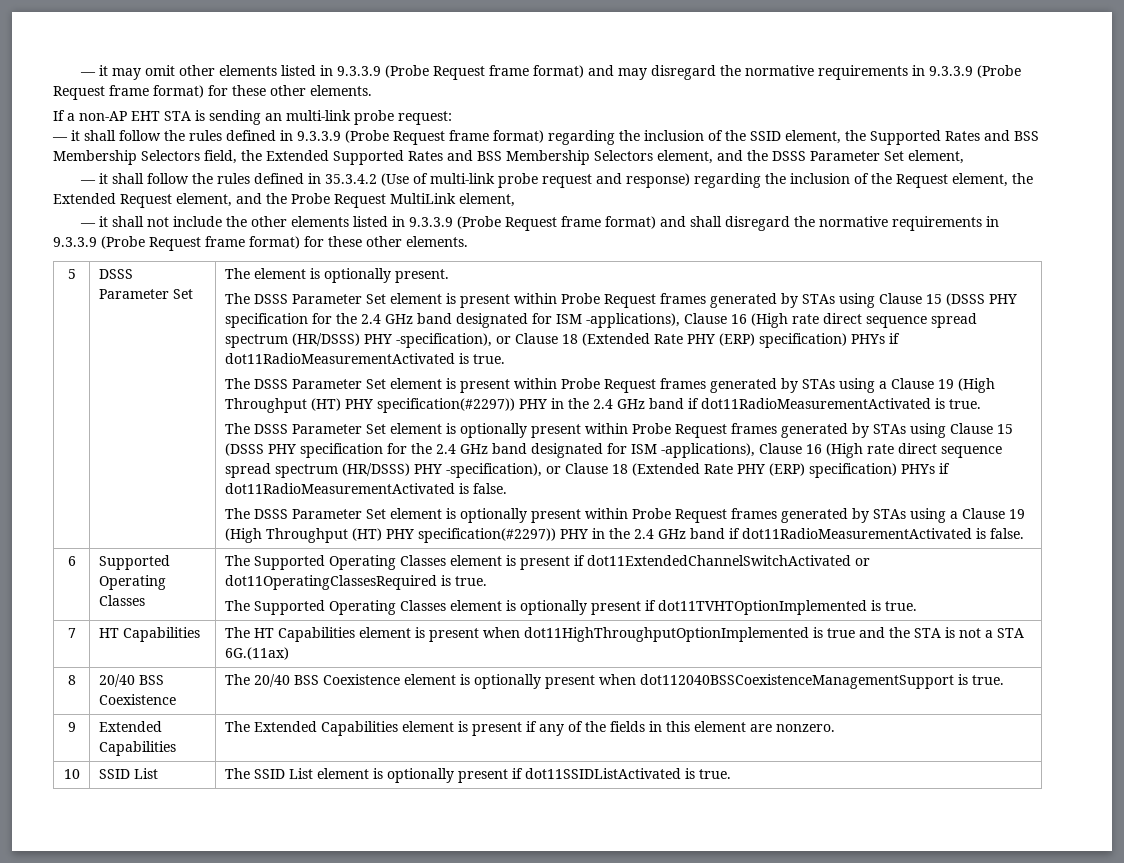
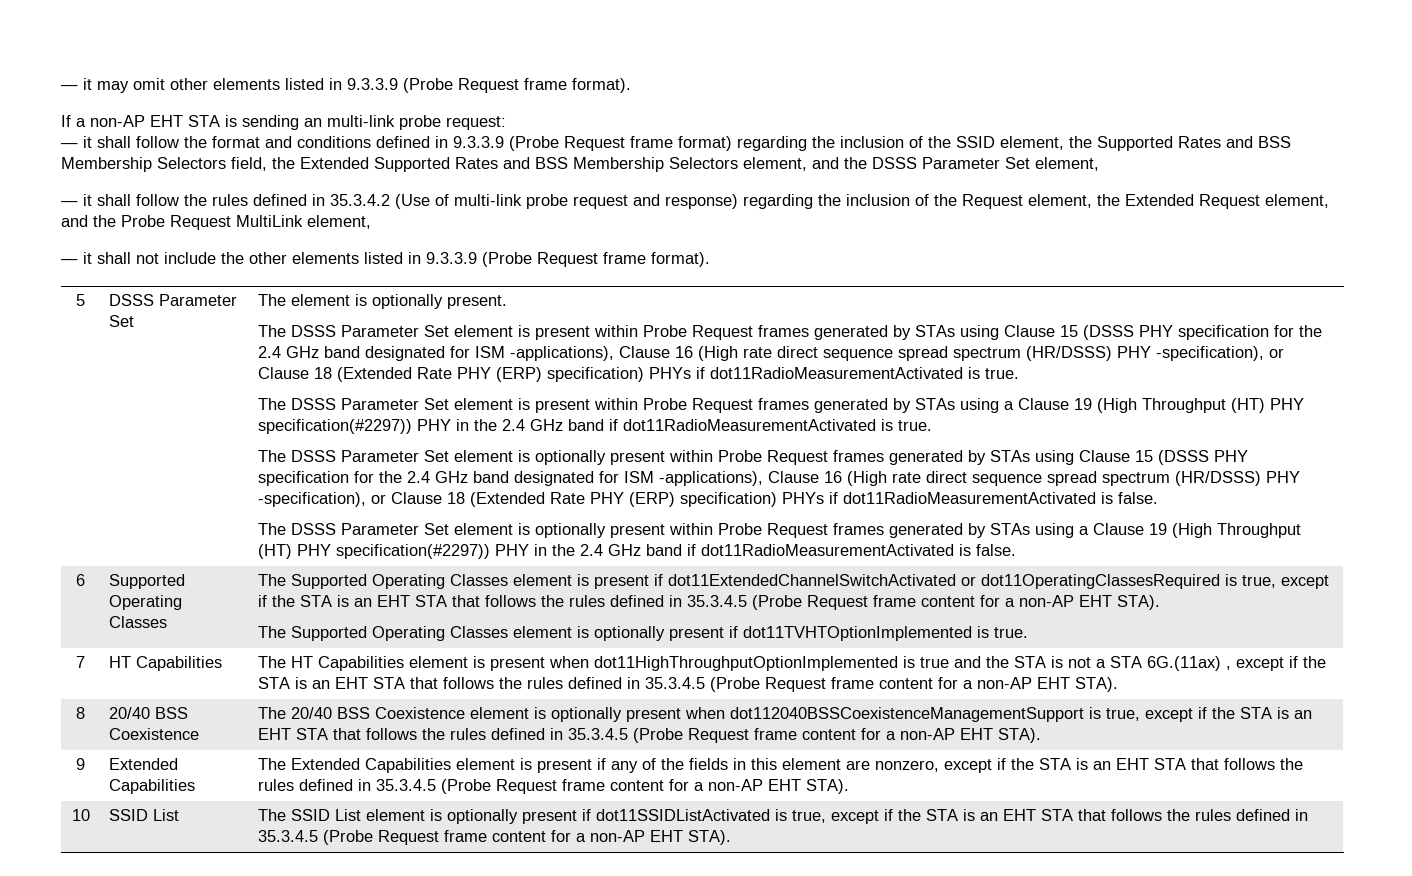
[532,65,1021,80] [53,85,372,100] format) and may disregard the normative requirements in 9.3.3.9 (Probe Request frame format) for these other elements. -> [572,78,631,93] format).
[189,130,222,141] rules -> [212,136,371,148] format and conditions
[604,216,999,231] [53,236,468,251] format) and shall disregard the normative requirements in 9.3.3.9 (Probe Request frame format) for these other elements. -> [651,252,710,267] format).
[454,576,487,586] true. -> [1241,575,1329,589] [257,595,1160,610] true, except if the STA is an EHT STA that follows the rules defined in 35.3.4.5 (Probe Request frame content for a non-AP EHT STA).
(289, 653) none -> [1225,656,1326,671] [257,677,1118,692] , except if the STA is an EHT STA that follows the rules defined in 35.3.4.5 (Probe Request frame content for a non-AP EHT STA).
[971,675,1004,685] true. -> [1105,707,1312,722] [257,728,1041,743] true, except if the STA is an EHT STA that follows the rules defined in 35.3.4.5 (Probe Request frame content for a non-AP EHT STA).
[775,724,835,732] nonzero. -> [874,758,1303,773] [257,779,849,794] nonzero, except if the STA is an EHT STA that follows the rules defined in 35.3.4.5 (Probe Request frame content for a non-AP EHT STA).
[698,769,731,779] true. -> [791,809,1308,824] [257,830,731,845] true, except if the STA is an EHT STA that follows the rules defined in 35.3.4.5 (Probe Request frame content for a non-AP EHT STA).

